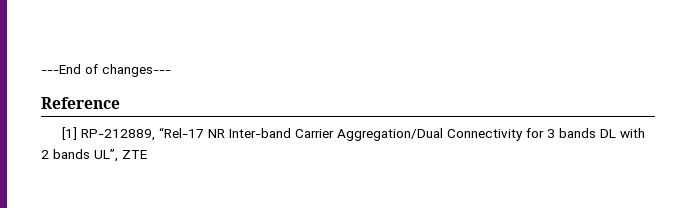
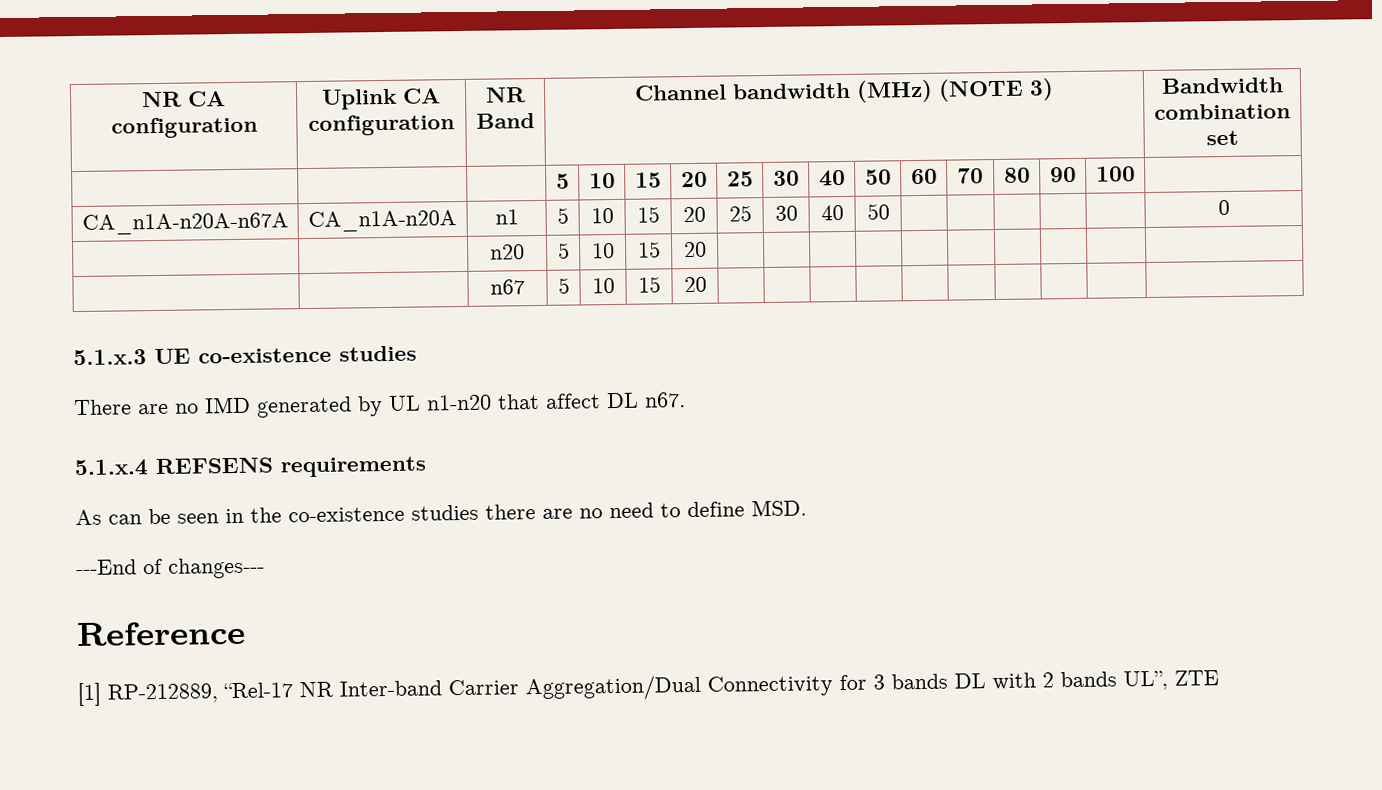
(41, 69) none -> [141,91,226,108] [110,116,258,139] [321,88,441,110] [308,114,455,136] [484,87,526,103] [476,113,535,129] [633,78,1054,103] [1160,77,1284,94] [1154,103,1291,120] [1206,130,1239,146] [555,173,570,189] [588,172,616,189] [634,172,662,188] [680,171,708,188] [726,171,754,187] [772,170,800,186] [818,169,846,187] [864,169,892,185] [910,168,938,185] [957,168,984,184] [1003,167,1031,183] [1049,166,1077,183] [1095,166,1136,182] [81,212,289,235] [308,210,457,232] [494,209,519,225] [556,207,569,224] [590,207,614,224] [636,206,660,223] [682,206,706,223] [728,205,752,222] [774,205,798,221] [820,204,844,221] [866,203,890,220] [1217,199,1230,216] [490,244,525,260] [556,242,570,259] [591,242,615,259] [636,241,661,258] [682,241,707,258] [490,279,525,295] [557,277,570,294] [591,277,615,294] [637,276,661,293] [683,276,707,293] [73,345,417,366] [74,392,686,418] [74,456,427,478] [75,499,807,526] NR CA configuration | Uplink CA configuration | NR Band | Channel bandwidth (MHz) (NOTE 3) | Bandwidth combination set // | | | 5 | 10 | 15 | 20 | 25 | 30 | 40 | 50 | 60 | 70 | 80 | 90 | 100 | // CA_n1A-n20A-n67A | CA_n1A-n20A | n1 | 5 | 10 | 15 | 20 | 25 | 30 | 40 | 50 | | | | | | 0 // | | n20 | 5 | 10 | 15 | 20 | | | | | | | | | | // | | n67 | 5 | 10 | 15 | 20 | | | | | | | | | | // 5.1.x.3 UE co-existence studies // There are no IMD generated by UL n1-n20 that affect DL n67. // 5.1.x.4 REFSENS requirements // As can be seen in the co-existence studies there are no need to define MSD. //

